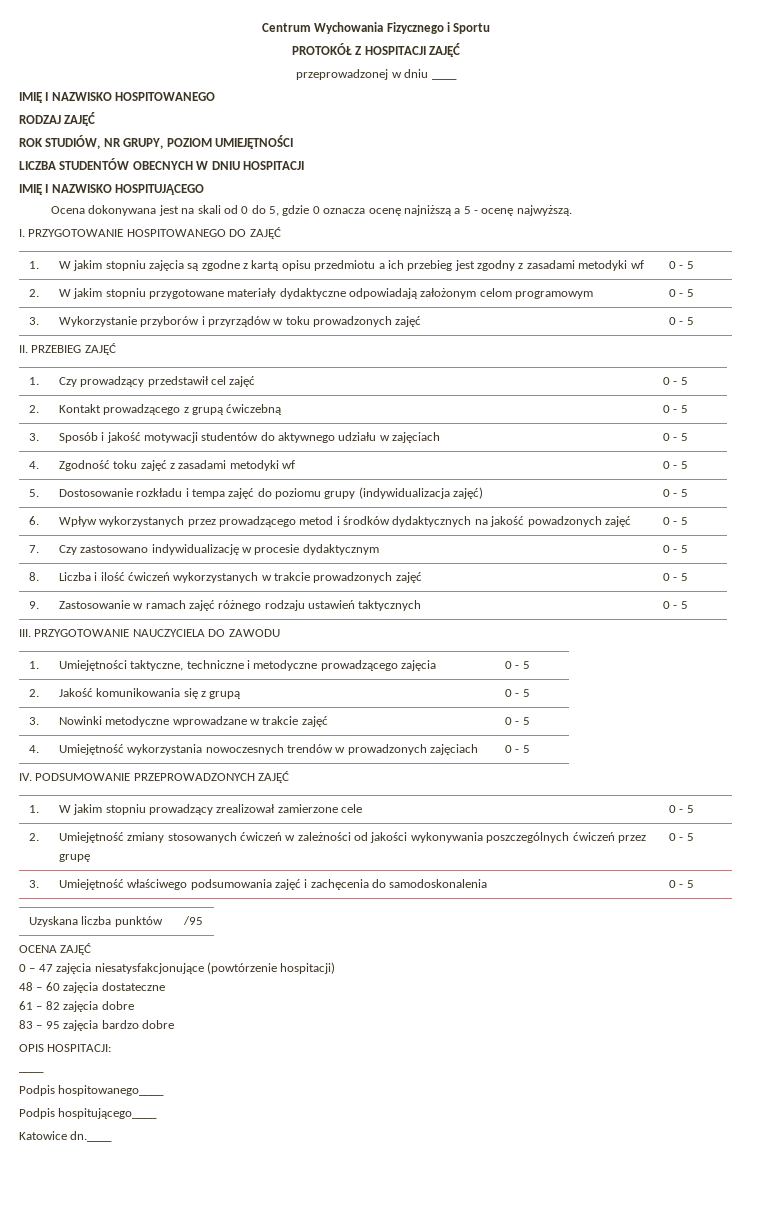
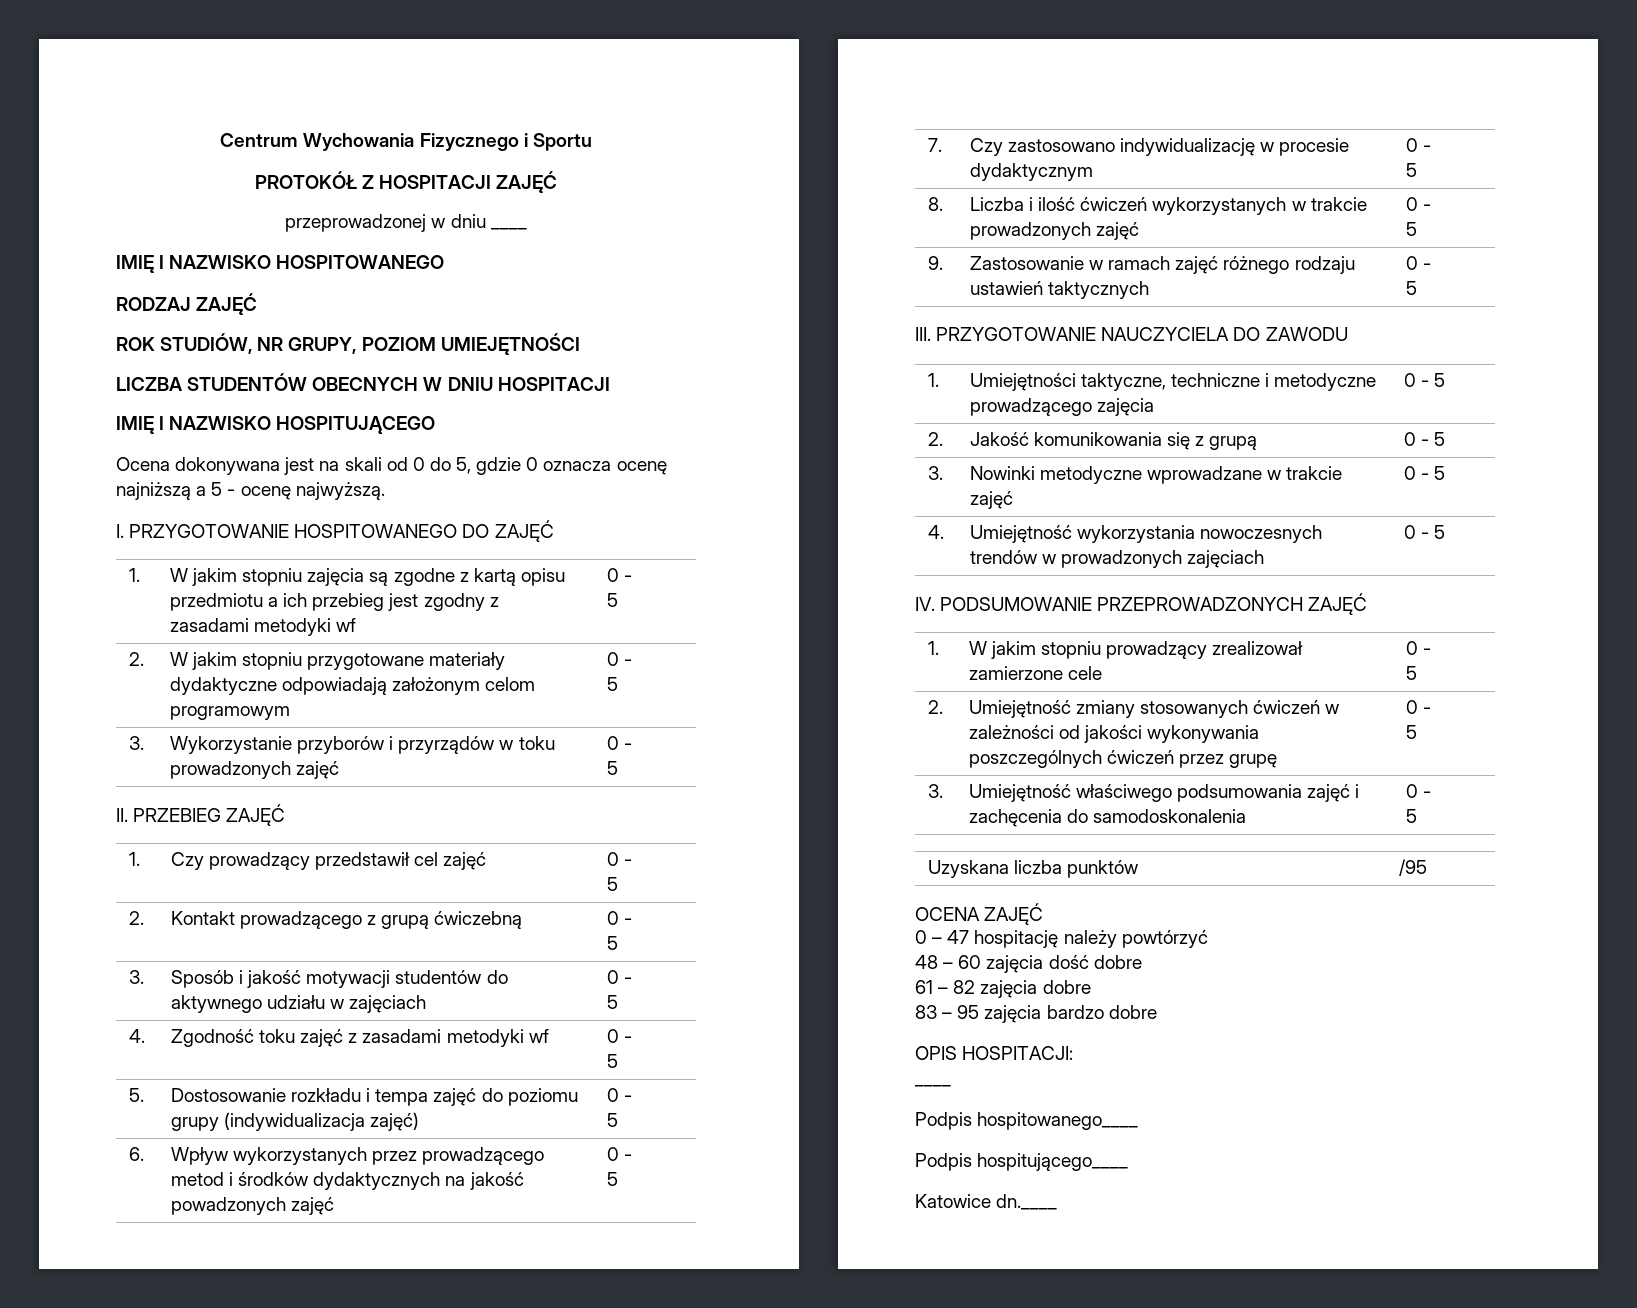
[56,962,336,974] zajęcia niesatysfakcjonujące (powtórzenie hospitacji) -> [974,930,1208,948] hospitację należy powtórzyć
[101,982,165,991] dostateczne -> [1048,955,1142,969] dość dobre

